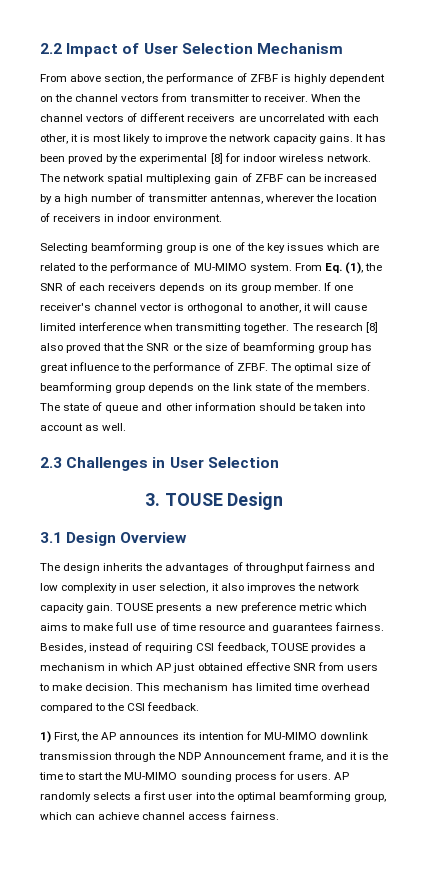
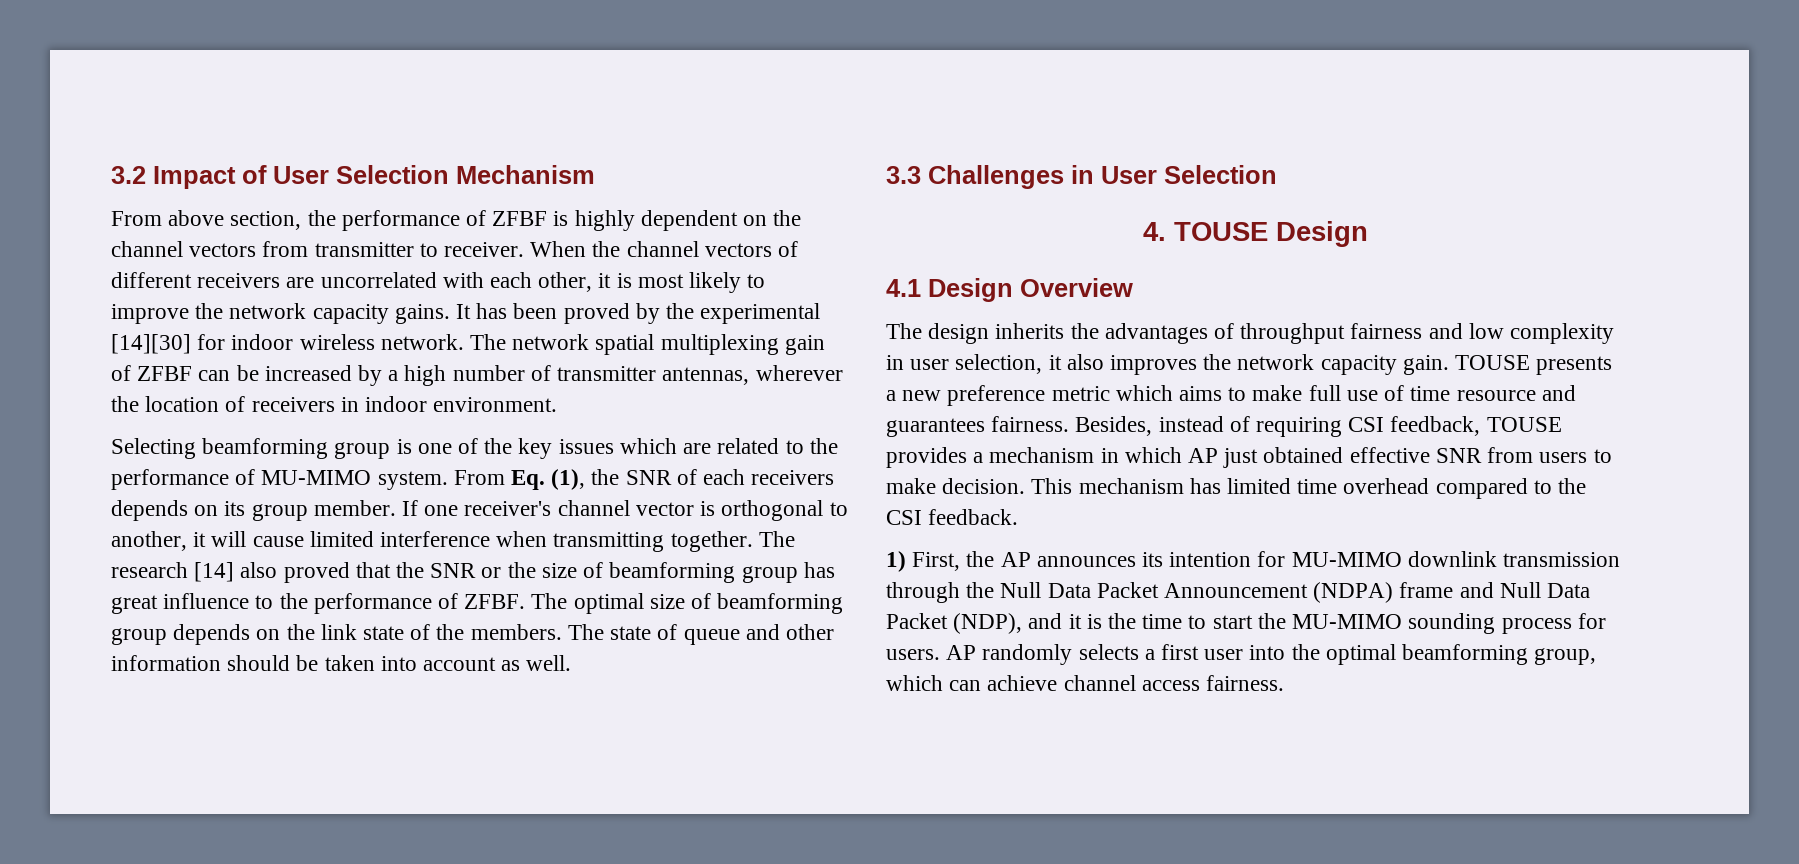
[40,43,62,54] 2.2 -> [111,166,146,184] 3.2
[210,153,223,164] [8] -> [111,334,191,354] [14][30]
[365,322,378,333] [8] -> [194,562,235,582] [14]
[40,457,62,468] 2.3 -> [886,166,921,184] 3.3
[144,493,160,506] 3. -> [1142,222,1166,241] 4.
[40,532,62,543] 3.1 -> [886,279,921,297] 4.1
[178,751,323,762] NDP Announcement frame, -> [1000,582,1591,603] [886,613,1023,634] Null Data Packet Announcement (NDPA) frame and Null Data Packet (NDP),

